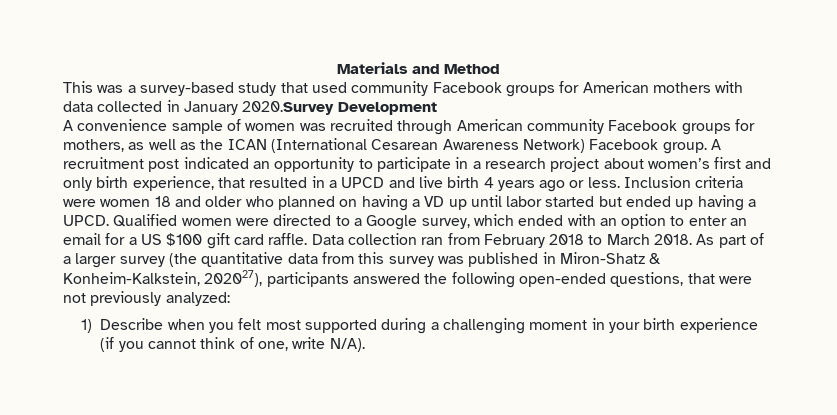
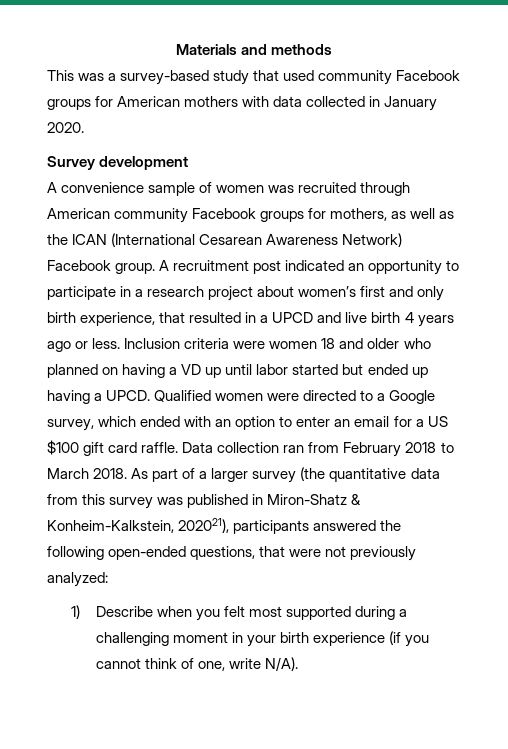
[444,64,501,74] Method -> [271,44,333,55] methods
[242,101,437,115] 2020.Survey Development -> [47,122,84,133] [47,156,189,170] 2020. // Survey development
[204,270,263,287] 202027), -> [178,518,230,533] 202021),

